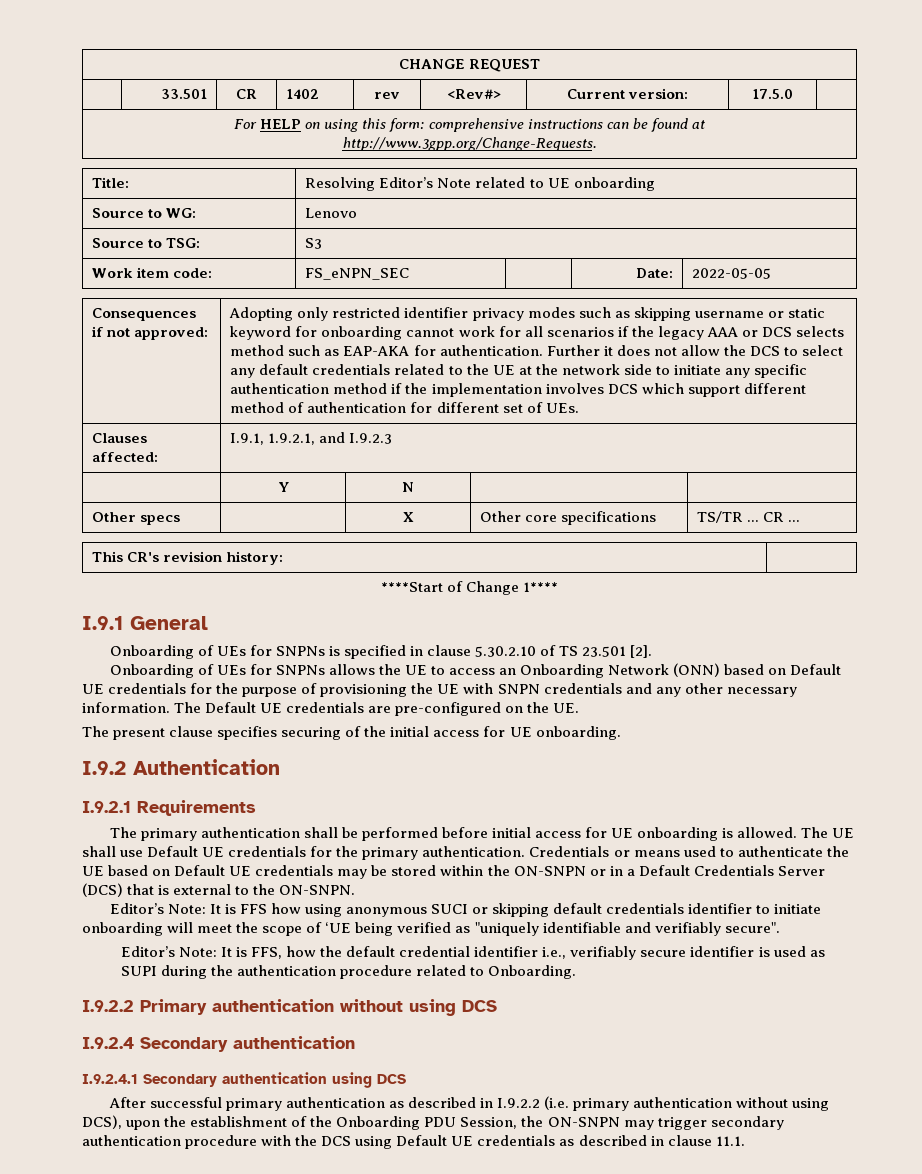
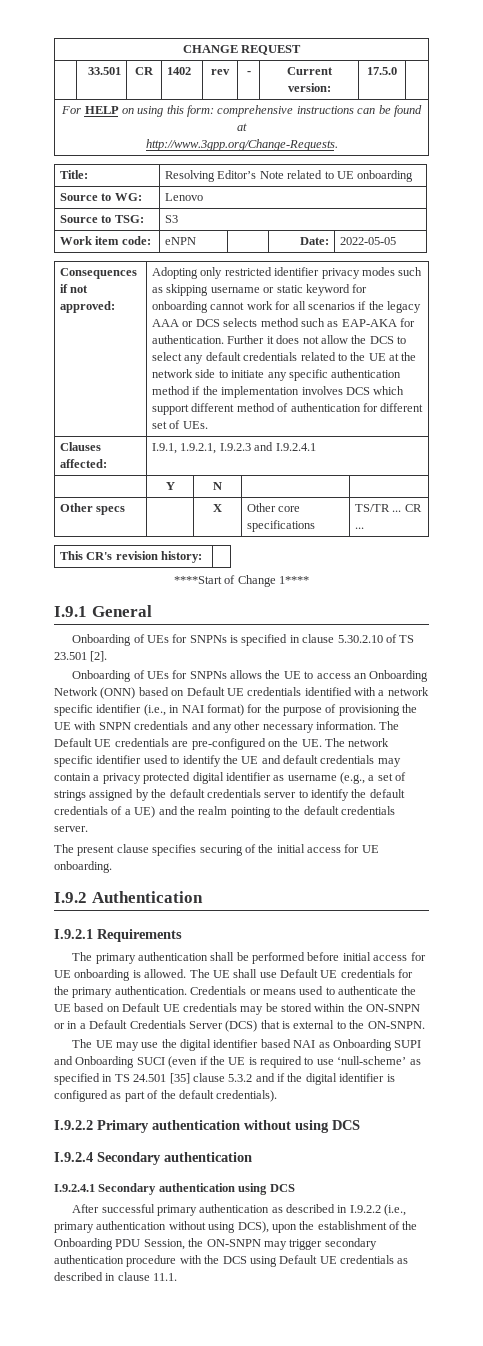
[446,89,501,99] <Rev#> -> [246,71,251,75] -
[305,268,410,280] FS_eNPN_SEC -> [165,237,197,245] eNPN
[319,432,393,444] and I.9.2.3 -> [219,442,316,451] I.9.2.3 and I.9.2.4.1
(187, 688) none -> [304,687,429,696] [54,704,244,716] identified with a network specific identifier (i.e., in NAI format)
(580, 708) none -> [325,738,390,747] [54,755,401,767] [54,772,407,784] [54,789,405,801] [54,806,396,818] [54,826,88,832] The network specific identifier used to identify the UE and default credentials may contain a privacy protected digital identifier as username (e.g., a set of strings assigned by the default credentials server to identify the default credentials of a UE) and the realm pointing to the default credentials server.
[109,903,822,917] [82,922,780,936] [120,946,825,960] [120,965,577,979] Editor’s Note: It is FFS how using anonymous SUCI or skipping default credentials identifier to initiate onboarding will meet the scope of ‘UE being verified as "uniquely identifiable and verifiably secure". // Editor’s Note: It is FFS, how the default credential identifier i.e., verifiably secure identifier is used as SUPI during the authentication procedure related to Onboarding. -> [72,1039,422,1051] [54,1056,421,1068] [54,1073,395,1085] [54,1090,278,1102] The UE may use the digital identifier based NAI as Onboarding SUPI and Onboarding SUCI (even if the UE is required to use ‘null-scheme’ as specified in TS 24.501 [35] clause 5.3.2 and if the digital identifier is configured as part of the default credentials).
[544,1096,570,1110] (i.e. -> [384,1204,407,1216] (i.e.,

